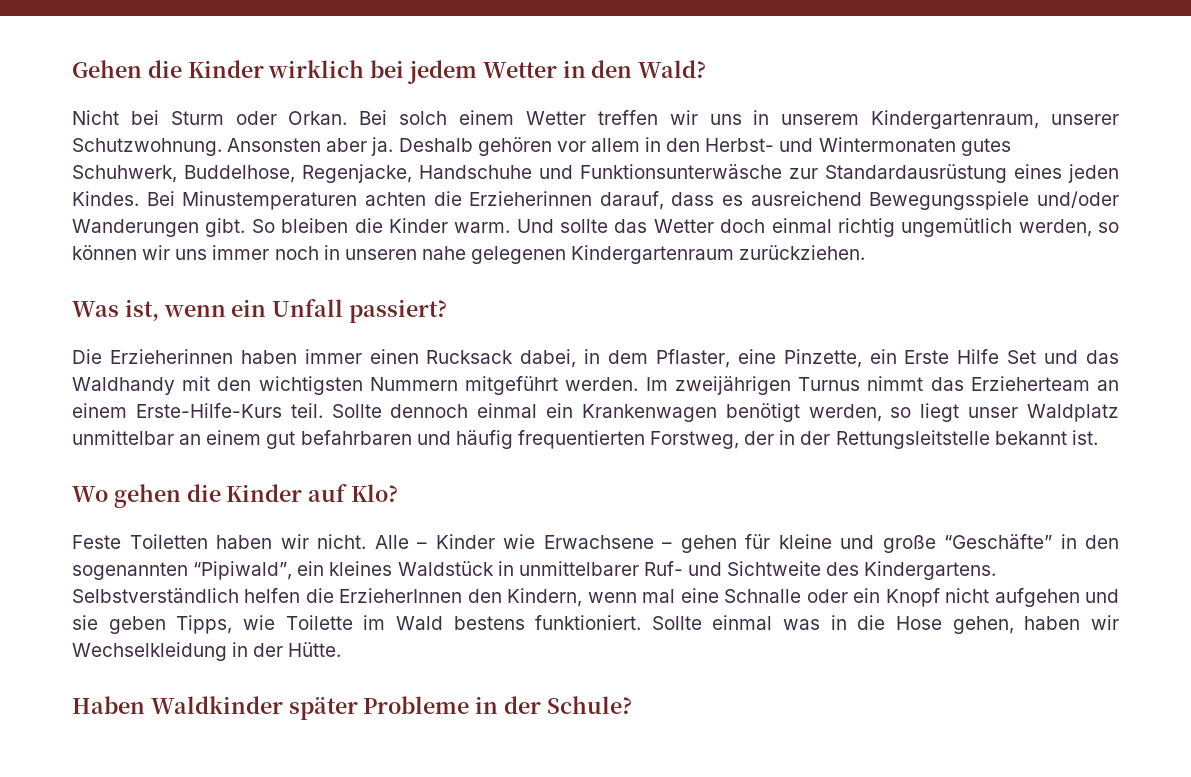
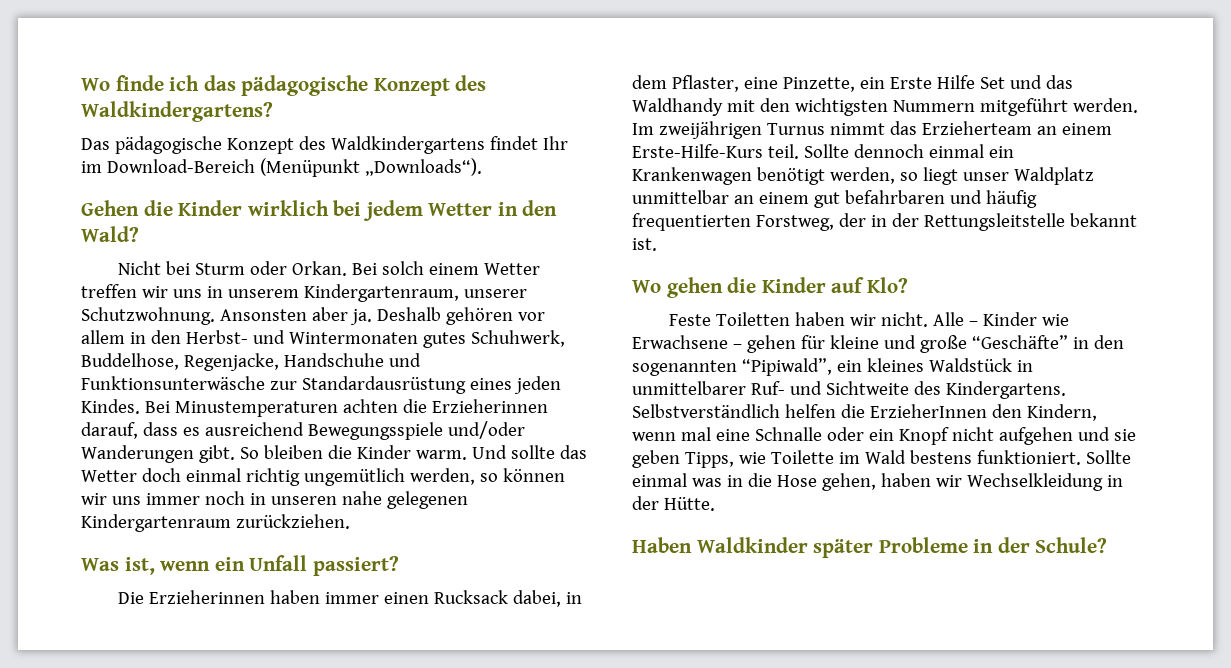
(72, 69) none -> [81,75,487,96] [81,101,273,122] [81,136,568,154] [81,158,482,177] Wo finde ich das pädagogische Konzept des Waldkindergartens? // Das pädagogische Konzept des Waldkindergartens findet Ihr im Download-Bereich (Menüpunkt „Downloads“). //

